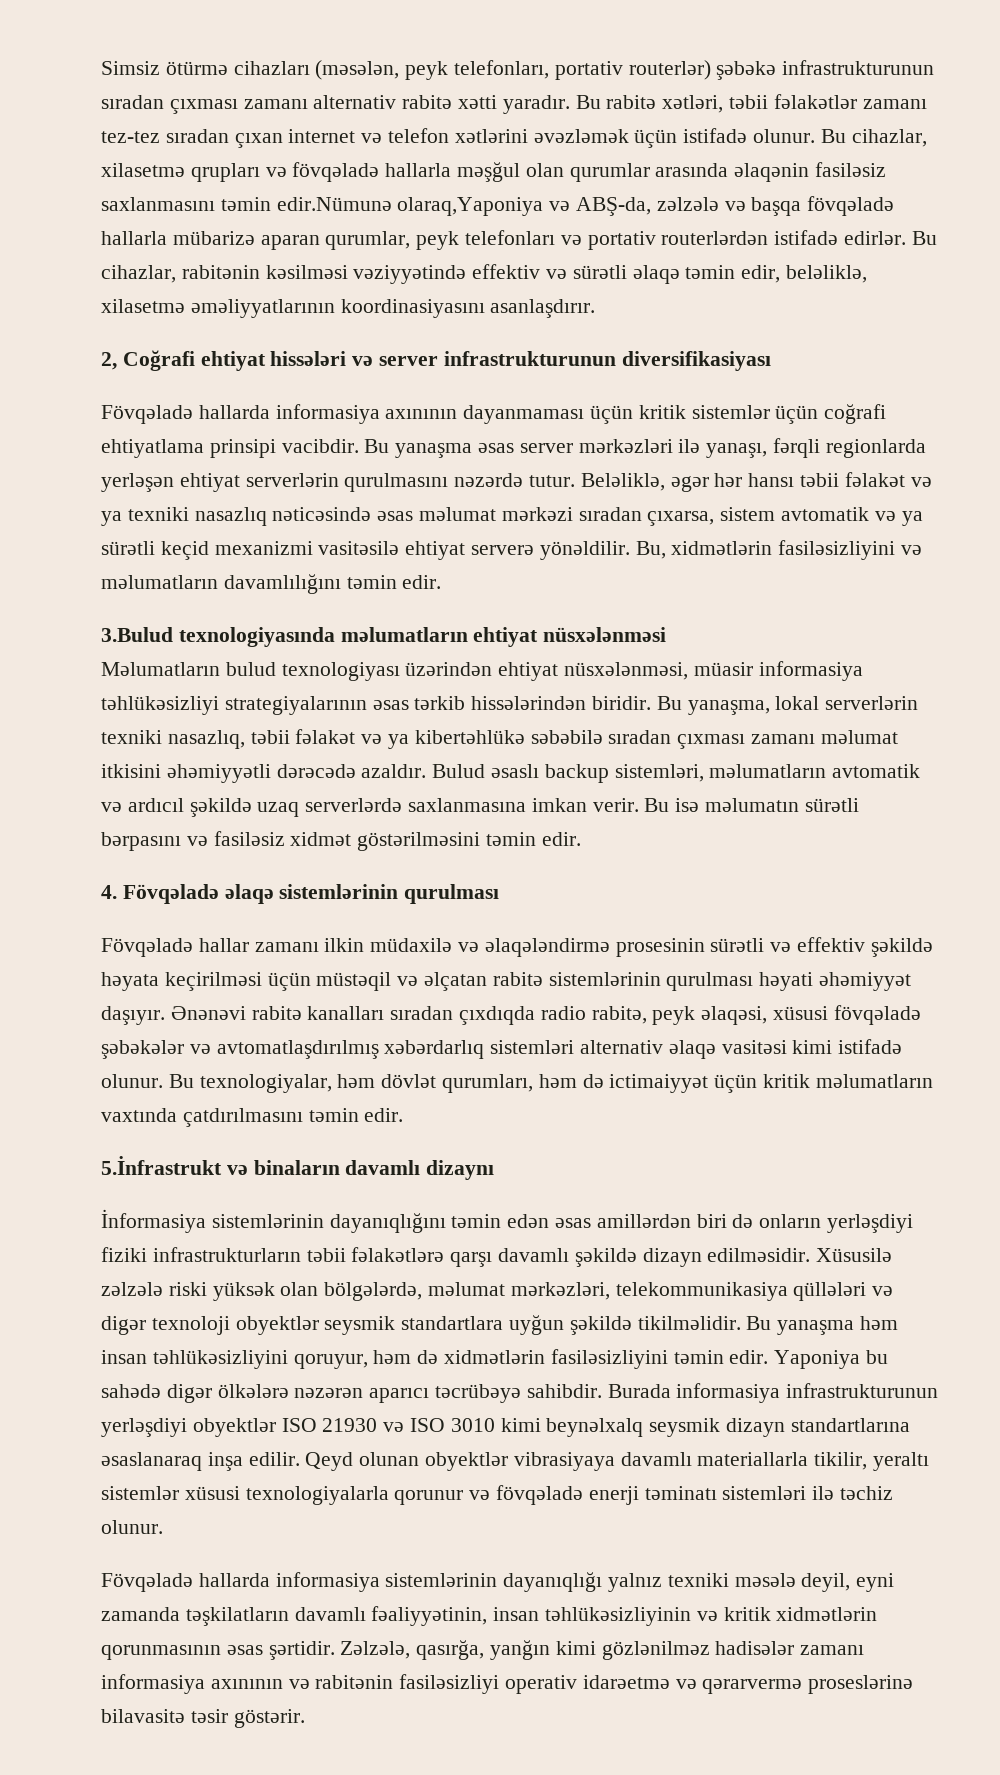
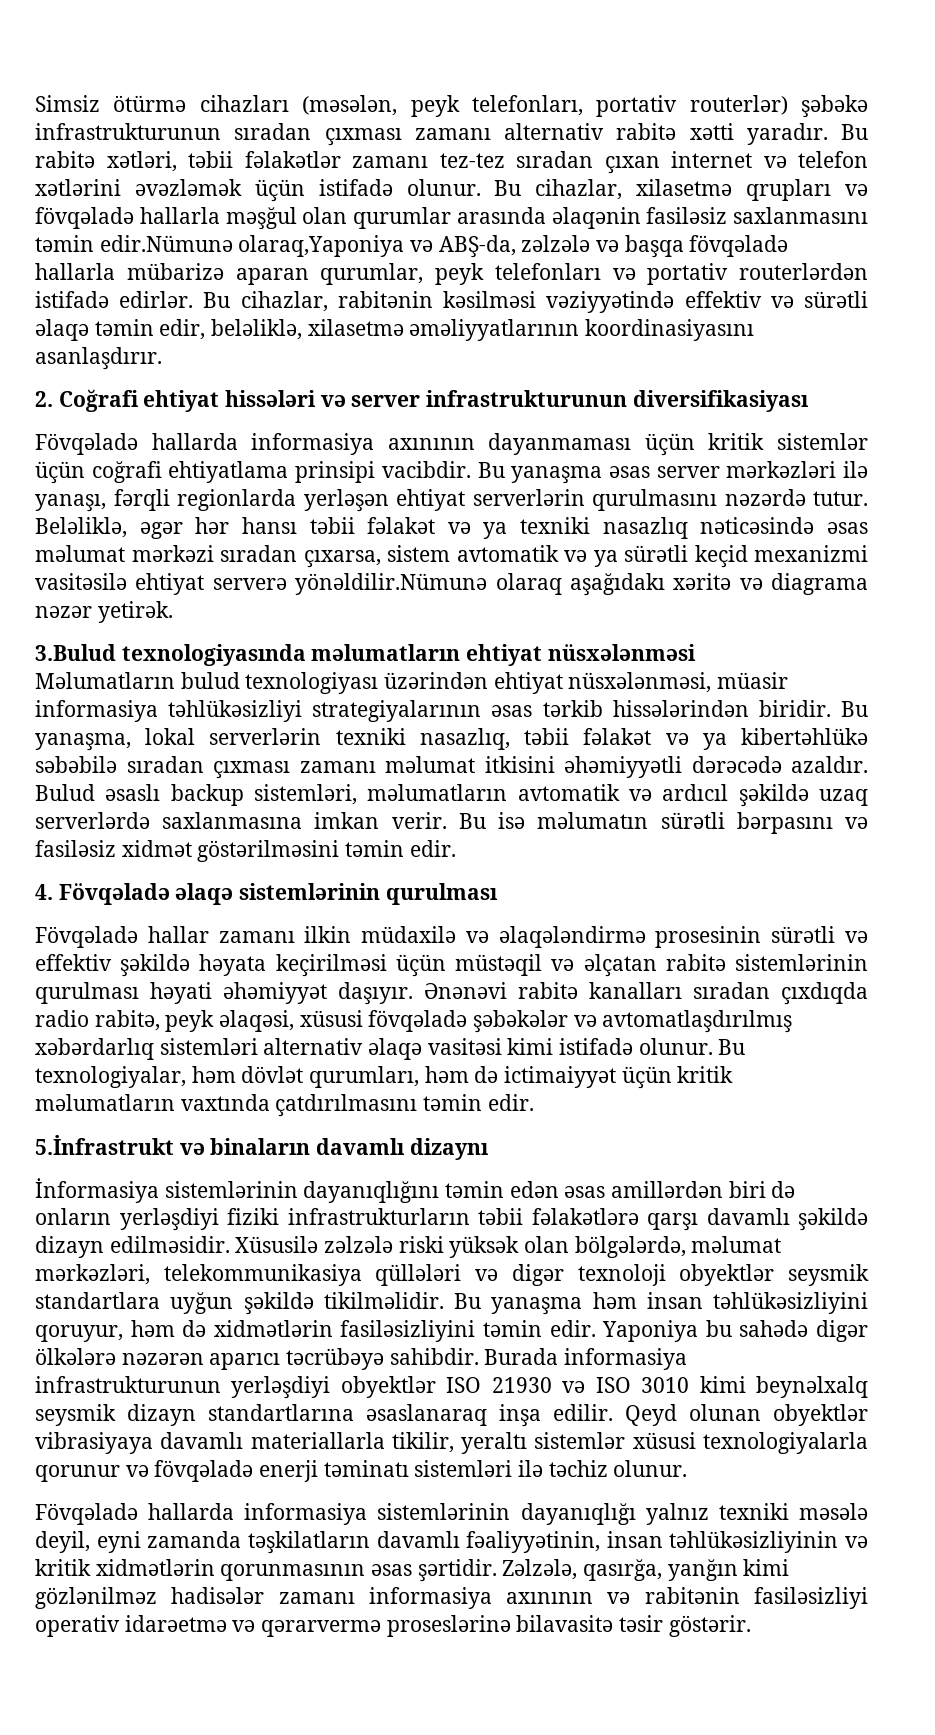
[101,352,117,370] 2, -> [35,391,53,407] 2.
[539,540,923,560] [101,574,442,594] yönəldilir. Bu, xidmətlərin fasiləsizliyini və məlumatların davamlılığını təmin edir. -> [295,573,868,596] [35,601,173,623] yönəldilir.Nümunə olaraq aşağıdakı xəritə və diagrama nəzər yetirək.

